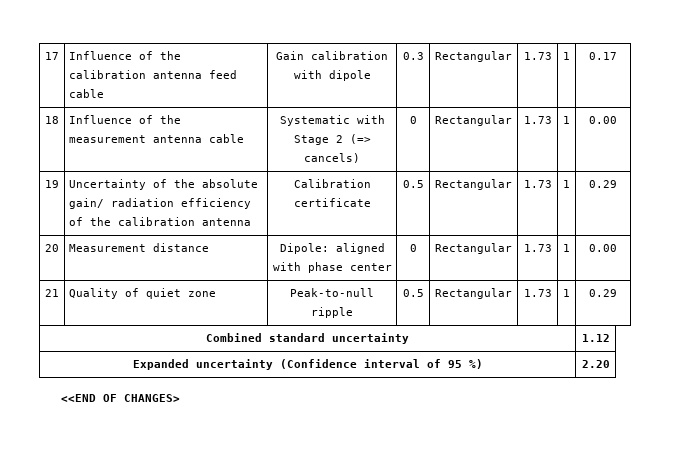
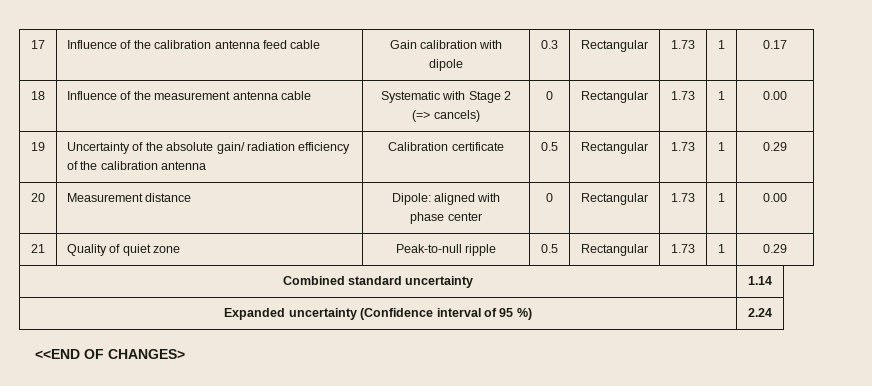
[581,334,610,342] 1.12 -> [748,276,772,285] 1.14
[581,360,610,368] 2.20 -> [748,308,772,317] 2.24

